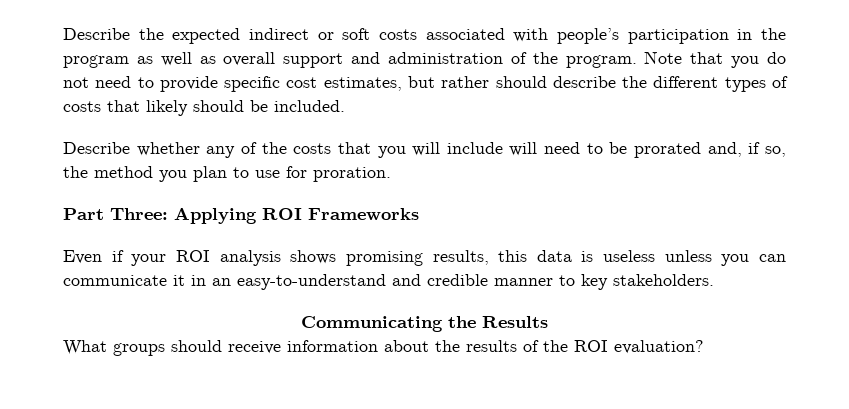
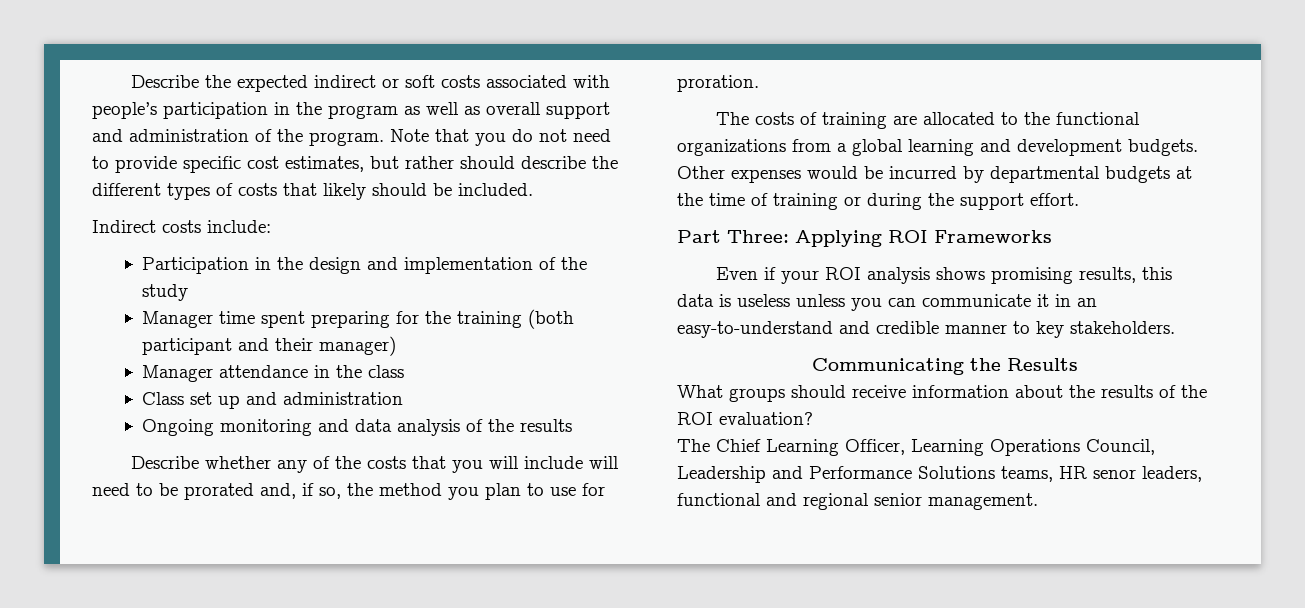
(345, 106) none -> [92,220,271,233] [141,257,587,274] [141,284,188,301] [141,309,574,329] [141,336,396,356] [141,365,404,382] [141,392,403,409] [141,419,572,436] // Indirect costs include: // Participation in the design and implementation of the study // Manager time spent preparing for the training (both participant and their manager) // Manager attendance in the class // Class set up and administration // Ongoing monitoring and data analysis of the results
(391, 174) none -> [716,112,1141,129] [677,139,1198,156] [677,166,1192,183] [677,193,1079,210] // The costs of training are allocated to the functional organizations from a global learning and development budgets. Other expenses would be incurred by departmental budgets at the time of training or during the support effort.
(704, 347) none -> [677,439,1155,456] [677,466,1202,483] [677,493,1038,510] // The Chief Learning Officer, Learning Operations Council, Leadership and Performance Solutions teams, HR senor leaders, functional and regional senior management.

